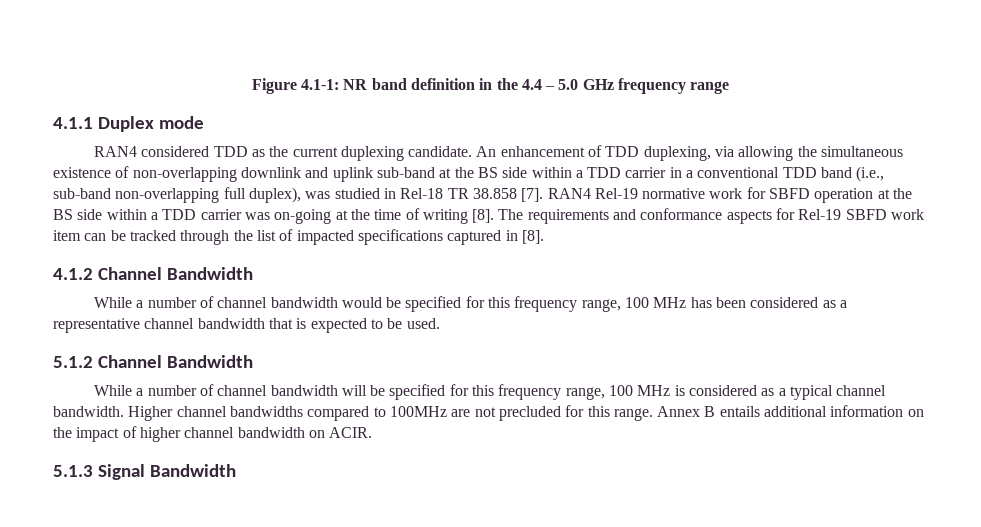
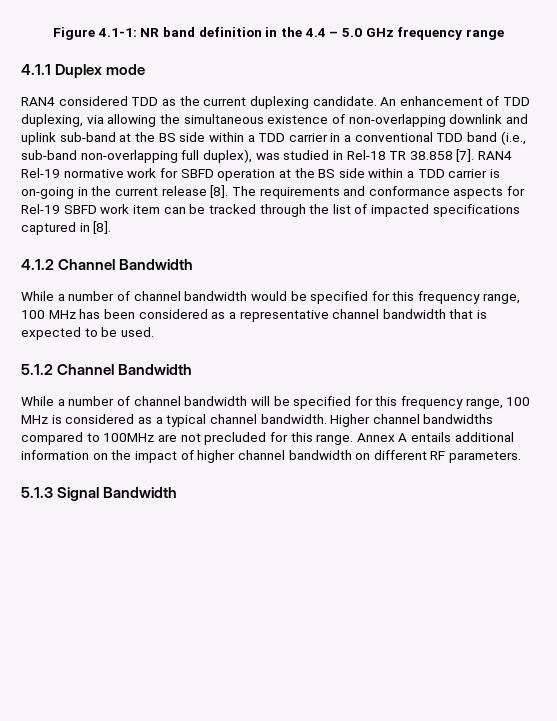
[244,208,468,224] was on-going at the time of writing -> [490,169,501,178] [21,186,207,199] is on-going in the current release
[704,406,716,417] B -> [398,433,408,442] A
[329,427,373,438] ACIR. -> [373,450,522,463] different RF parameters.

